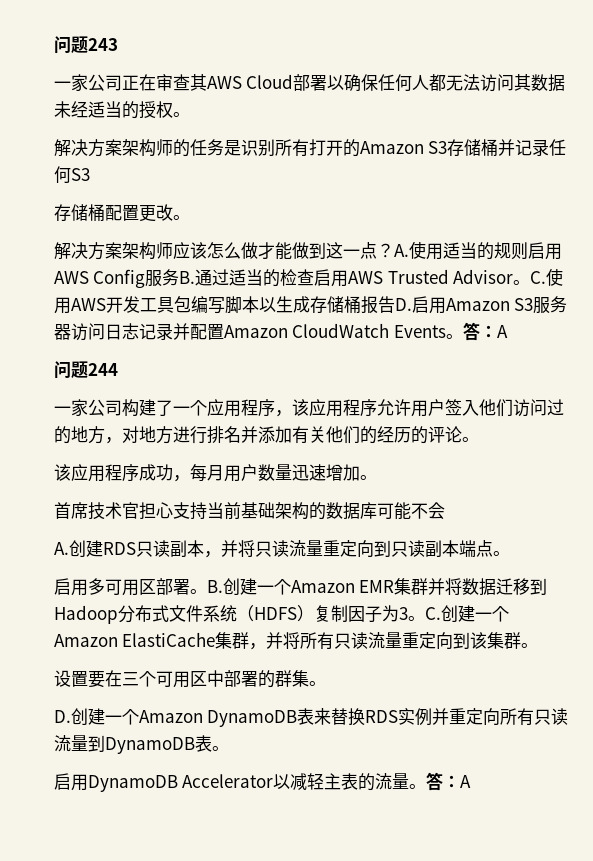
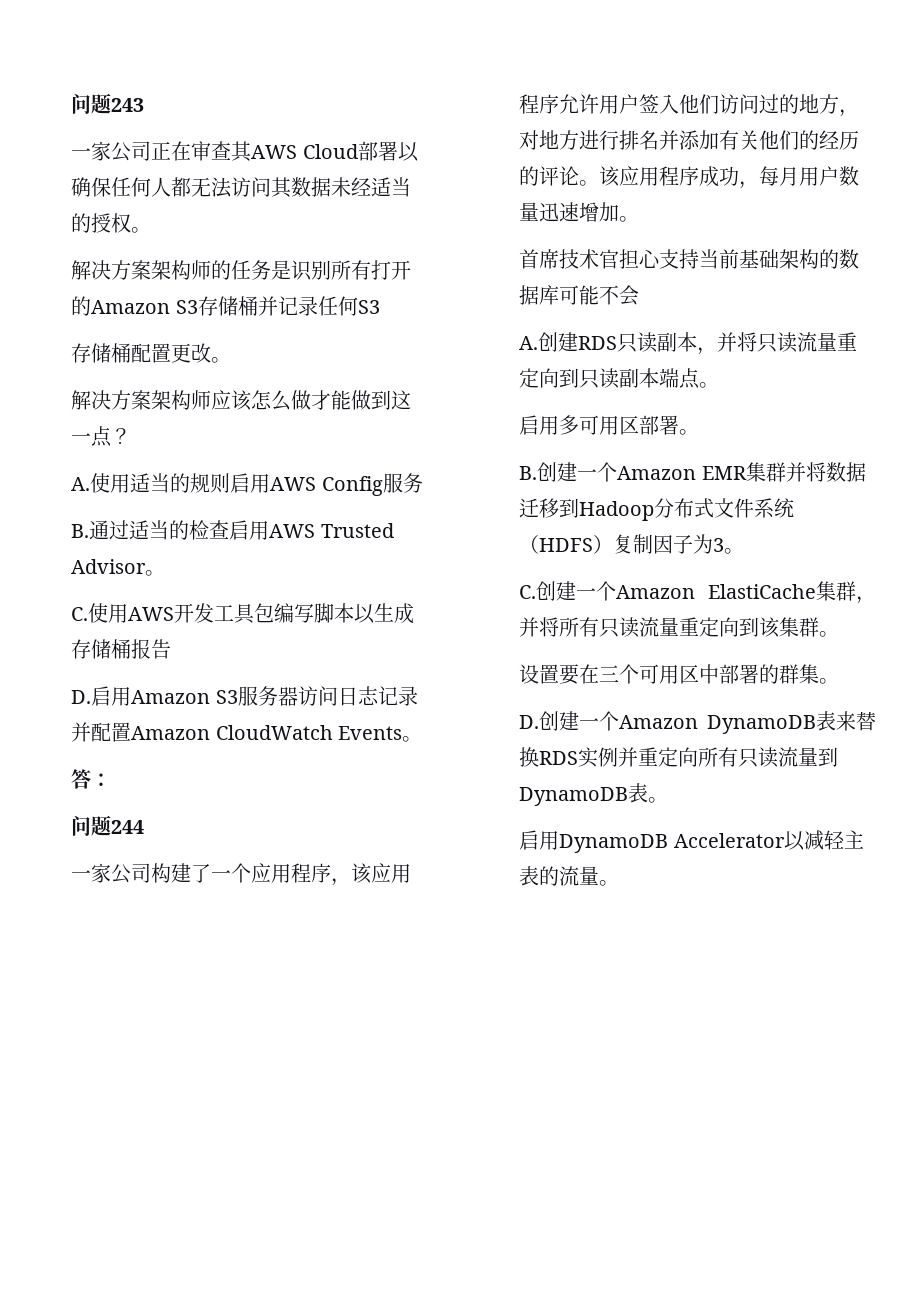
(394, 250) none -> (132, 436) //
(180, 277) none -> (423, 483) //
(531, 282) none -> (166, 573) //
(395, 304) none -> (172, 649) //
[462,322,508,341] 答：A -> [71,769,112,789] // 答：
(479, 439) // -> (600, 183) none
(207, 591) none -> (700, 432) //
(425, 618) none -> (745, 551) //
[426,772,472,791] 答：A -> (620, 883) none

